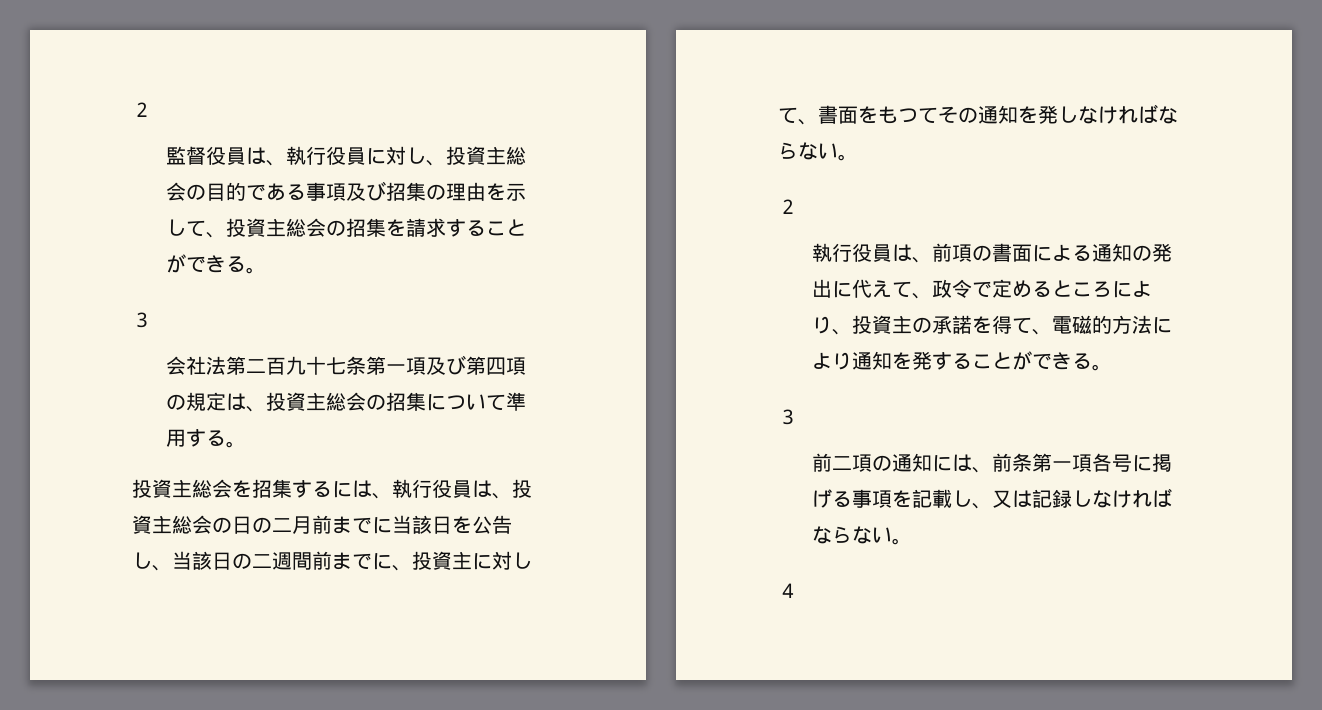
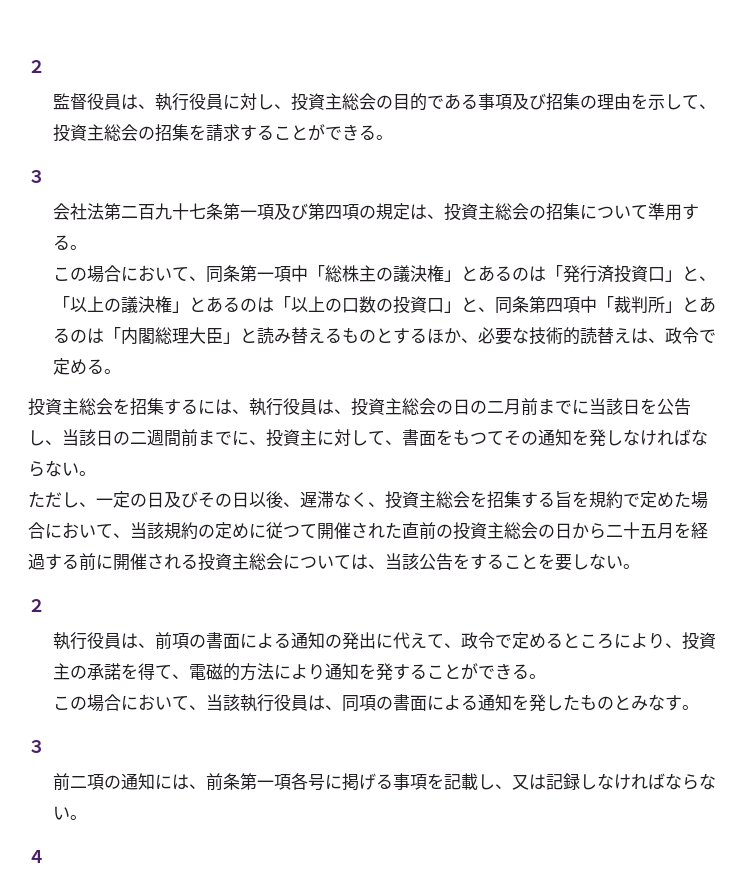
(246, 444) none -> [53,265,717,283] [53,296,717,314] [53,327,717,345] [53,358,122,375] // この場合において、同条第一項中「総株主の議決権」とあるのは「発行済投資口」と、「以上の議決権」とあるのは「以上の口数の投資口」と、同条第四項中「裁判所」とあるのは「内閣総理大臣」と読み替えるものとするほか、必要な技術的読替えは、政令で定める。
(858, 157) none -> [28,491,708,509] [28,522,708,540] [28,553,640,571] // ただし、一定の日及びその日以後、遅滞なく、投資主総会を招集する旨を規約で定めた場合において、当該規約の定めに従つて開催された直前の投資主総会の日から二十五月を経過する前に開催される投資主総会については、当該公告をすることを要しない。
(1112, 367) none -> [53,694,700,712] // この場合において、当該執行役員は、同項の書面による通知を発したものとみなす。

